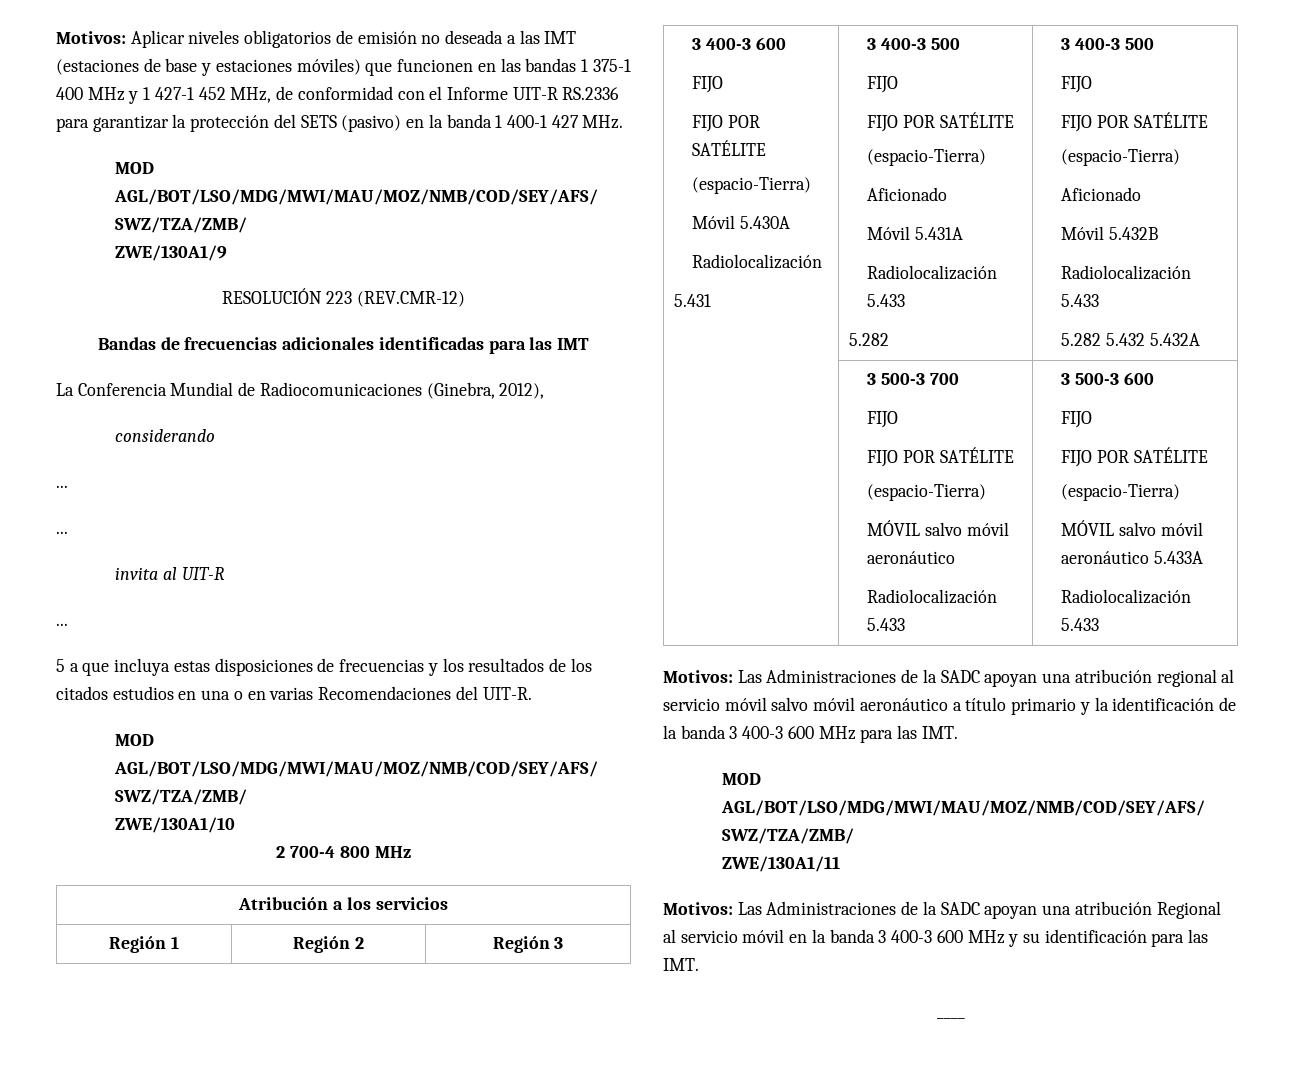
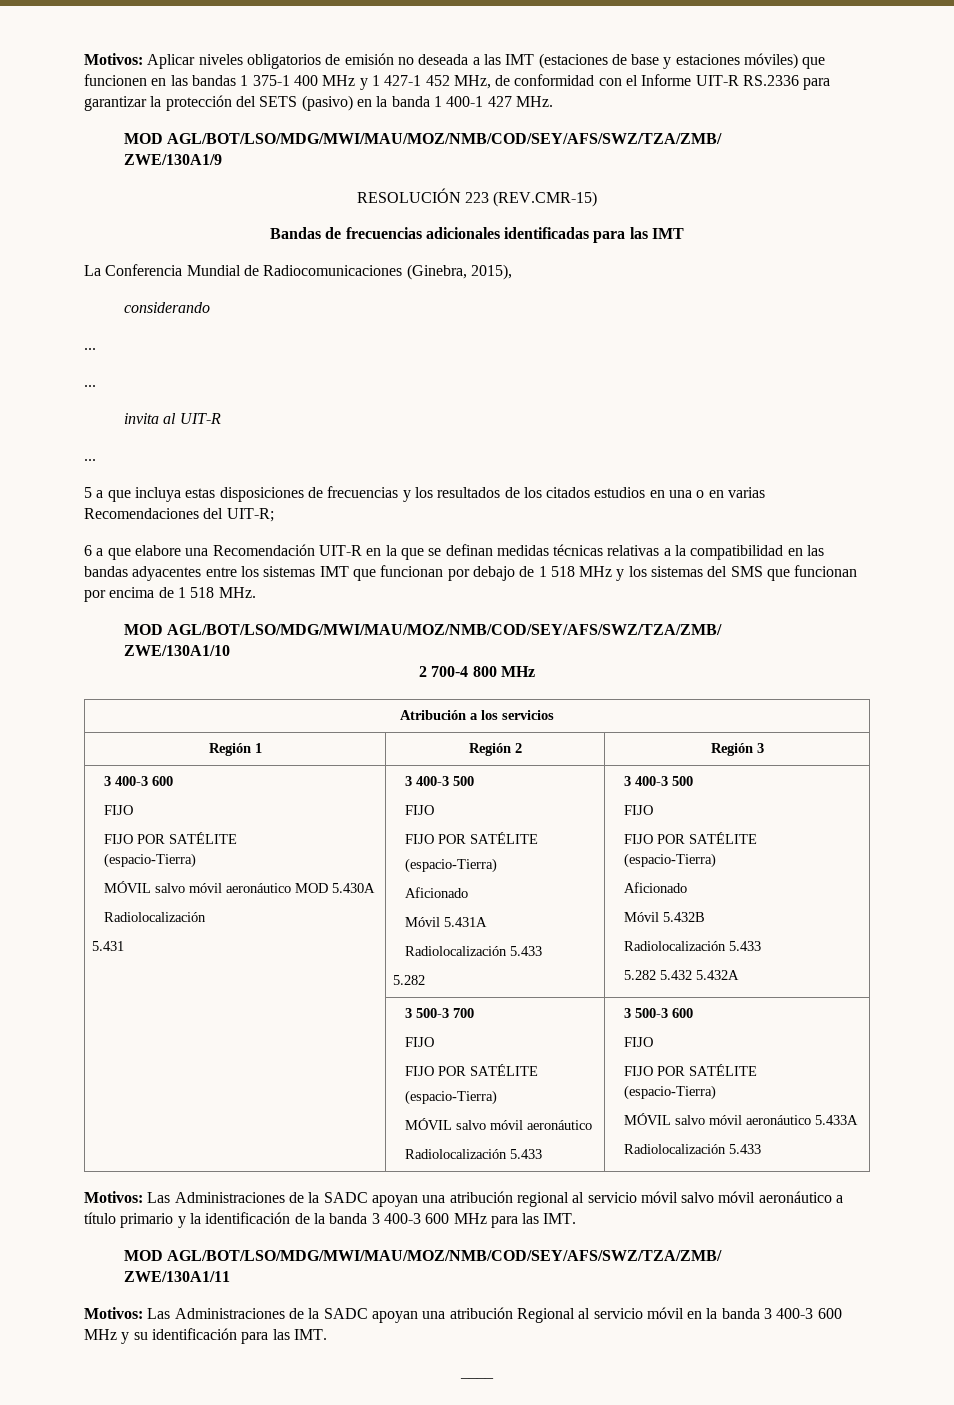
[356,291,465,307] (REV.CMR-12) -> [493,191,598,207] (REV.CMR-15)
[499,383,545,399] 2012), -> [470,264,512,280] 2015),
[482,687,532,700] UIT-R. -> [226,508,274,522] [84,544,825,560] [84,565,858,581] [84,587,256,602] UIT-R; // 6 a que elabore una Recomendación UIT-R en la que se definan medidas técnicas relativas a la compatibilidad en las bandas adyacentes entre los sistemas IMT que funcionan por debajo de 1 518 MHz y los sistemas del SMS que funcionan por encima de 1 518 MHz.
[692,215,736,229] Móvil -> [104,881,329,893] MÓVIL salvo móvil aeronáutico MOD

